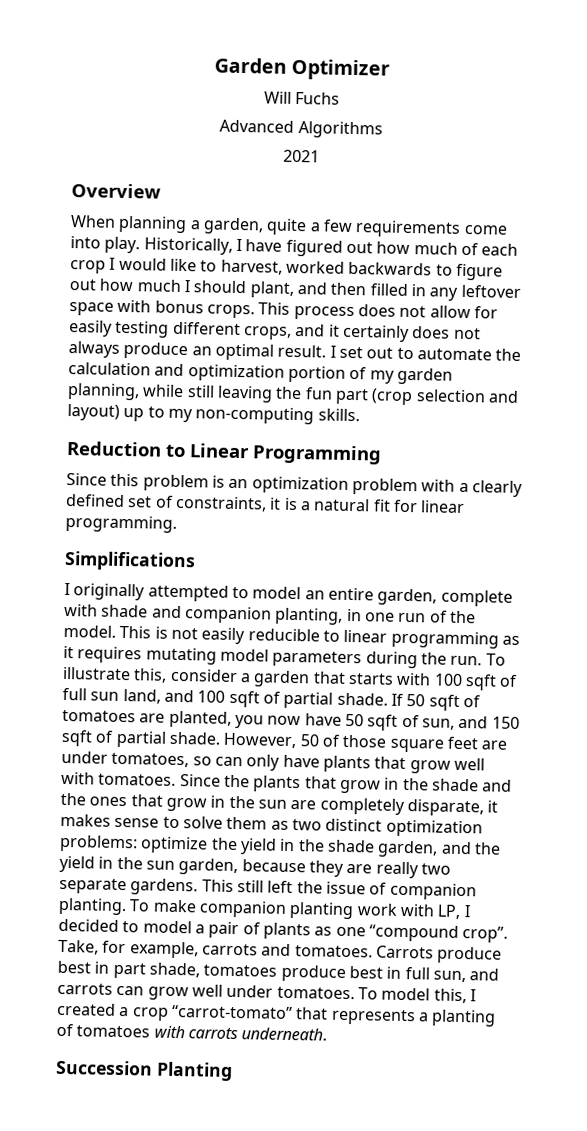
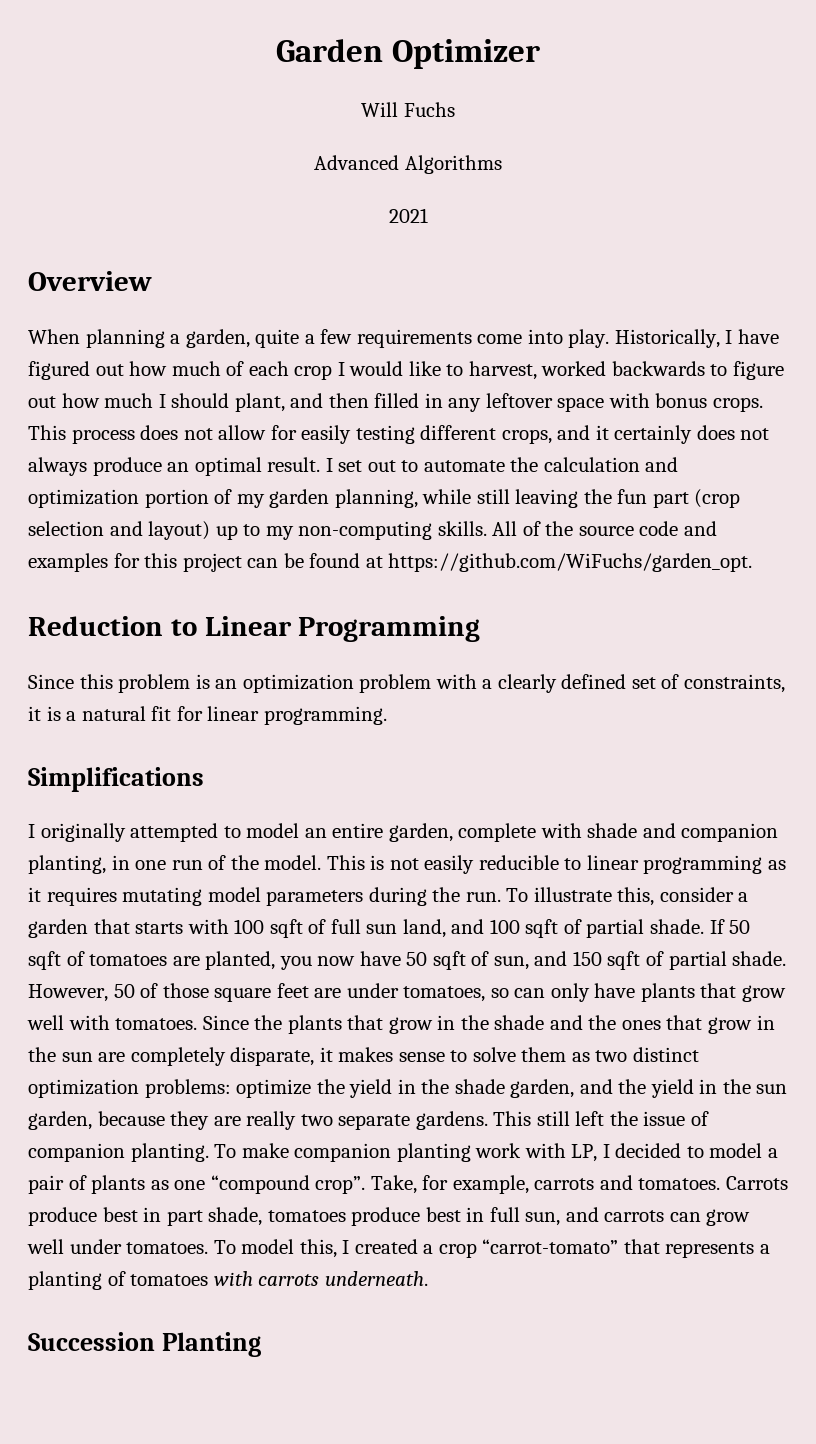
(360, 415) none -> [492,521,717,536] [28,553,753,572] All of the source code and examples for this project can be found at https://github.com/WiFuchs/garden_opt.

